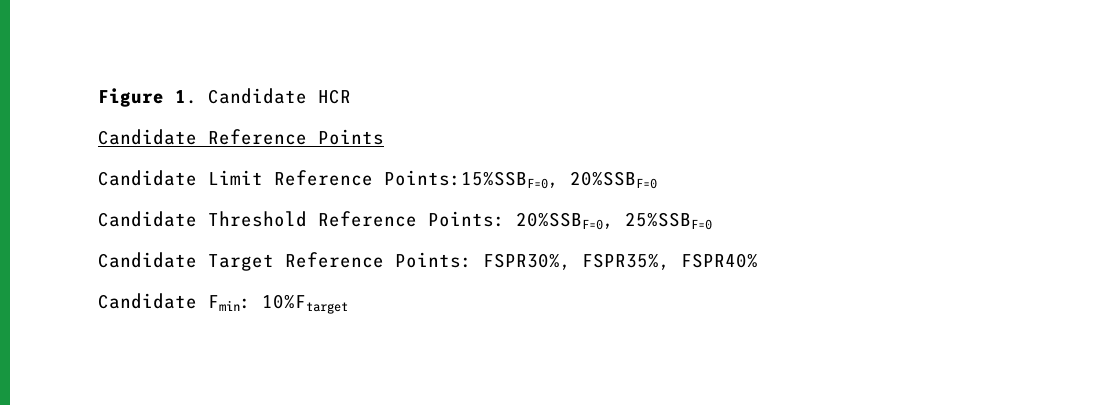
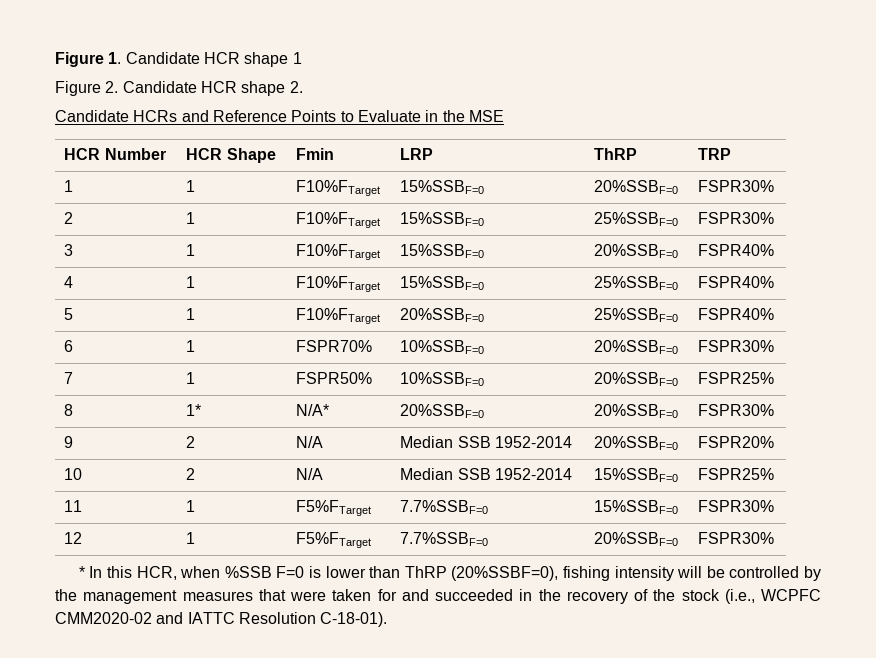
[98,129,197,145] // Candidate -> [244,52,302,67] [55,81,303,96] [55,110,209,122] shape 1 // Figure 2. Candidate HCR shape 2. // Candidate HCRs and
[98,170,657,189] [98,211,712,230] [98,252,758,271] [98,293,348,314] // Candidate Limit Reference Points:15%SSBF=0, 20%SSBF=0 // Candidate Threshold Reference Points: 20%SSBF=0, 25%SSBF=0 // Candidate Target Reference Points: FSPR30%, FSPR35%, FSPR40% // Candidate Fmin: 10%Ftarget -> [340,110,504,122] [64,148,166,160] [186,148,276,163] [296,148,335,160] [400,148,434,160] [594,148,638,160] [698,148,732,160] [64,180,74,192] [186,180,196,192] [296,180,381,196] [400,180,485,194] [594,180,679,194] [698,180,775,192] [64,212,74,224] [186,212,196,224] [296,212,381,228] [400,212,485,226] [594,212,679,226] [698,212,775,224] [64,244,74,256] [186,244,196,256] [296,244,381,260] [400,244,485,258] [594,244,679,258] [698,244,775,256] [64,276,74,288] [186,276,196,288] [296,276,381,292] [400,276,485,290] [594,276,679,290] [698,276,775,288] [64,308,74,320] [186,308,196,320] [296,308,381,324] [400,308,485,322] [594,308,679,322] [698,308,775,320] [64,340,74,352] [186,340,196,352] [296,340,373,352] [400,340,485,354] [594,340,679,354] [698,340,775,352] [64,372,74,384] [186,372,196,384] [296,372,373,384] [400,372,485,386] [594,372,679,386] [698,372,775,384] [64,404,74,416] [186,404,202,416] [296,404,330,416] [400,404,485,418] [594,404,679,418] [698,404,775,416] [64,436,74,448] [186,436,196,448] [296,436,324,448] [400,436,573,448] [594,436,679,450] [698,436,775,448] [64,468,83,480] [186,468,196,480] [296,468,324,480] [400,468,573,480] [594,468,679,482] [698,468,775,480] [64,500,83,512] [186,500,196,512] [296,500,372,516] [400,500,489,514] [594,500,679,514] [698,500,775,512] [64,532,83,544] [186,532,196,544] [296,532,372,548] [400,532,489,546] [594,532,679,546] [698,532,775,544] [78,566,821,581] [55,589,821,604] [55,612,388,627] to Evaluate in the MSE // HCR Number | HCR Shape | Fmin | LRP | ThRP | TRP // 1 | 1 | F10%FTarget | 15%SSBF=0 | 20%SSBF=0 | FSPR30% // 2 | 1 | F10%FTarget | 15%SSBF=0 | 25%SSBF=0 | FSPR30% // 3 | 1 | F10%FTarget | 15%SSBF=0 | 20%SSBF=0 | FSPR40% // 4 | 1 | F10%FTarget | 15%SSBF=0 | 25%SSBF=0 | FSPR40% // 5 | 1 | F10%FTarget | 20%SSBF=0 | 25%SSBF=0 | FSPR40% // 6 | 1 | FSPR70% | 10%SSBF=0 | 20%SSBF=0 | FSPR30% // 7 | 1 | FSPR50% | 10%SSBF=0 | 20%SSBF=0 | FSPR25% // 8 | 1* | N/A* | 20%SSBF=0 | 20%SSBF=0 | FSPR30% // 9 | 2 | N/A | Median SSB 1952-2014 | 20%SSBF=0 | FSPR20% // 10 | 2 | N/A | Median SSB 1952-2014 | 15%SSBF=0 | FSPR25% // 11 | 1 | F5%FTarget | 7.7%SSBF=0 | 15%SSBF=0 | FSPR30% // 12 | 1 | F5%FTarget | 7.7%SSBF=0 | 20%SSBF=0 | FSPR30% // * In this HCR, when %SSB F=0 is lower than ThRP (20%SSBF=0), fishing intensity will be controlled by the management measures that were taken for and succeeded in the recovery of the stock (i.e., WCPFC CMM2020-02 and IATTC Resolution C-18-01).

